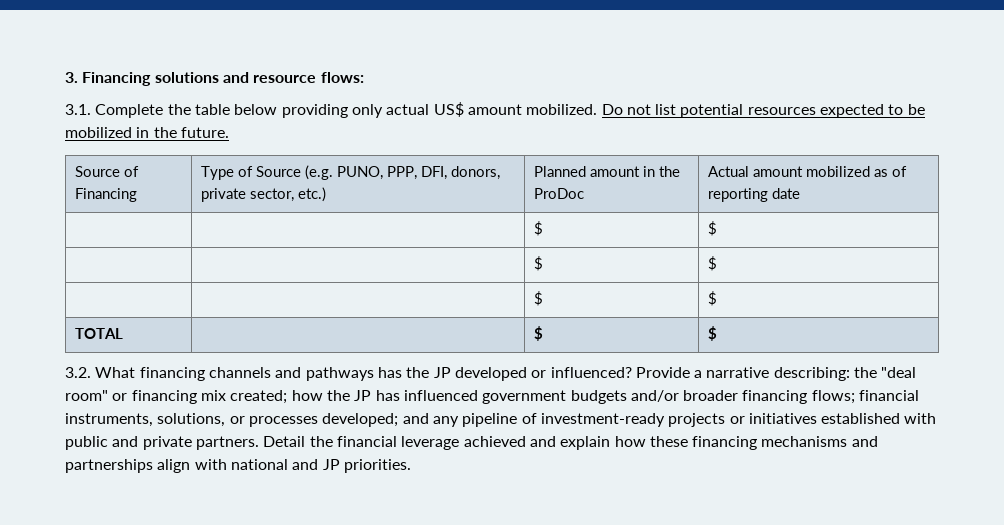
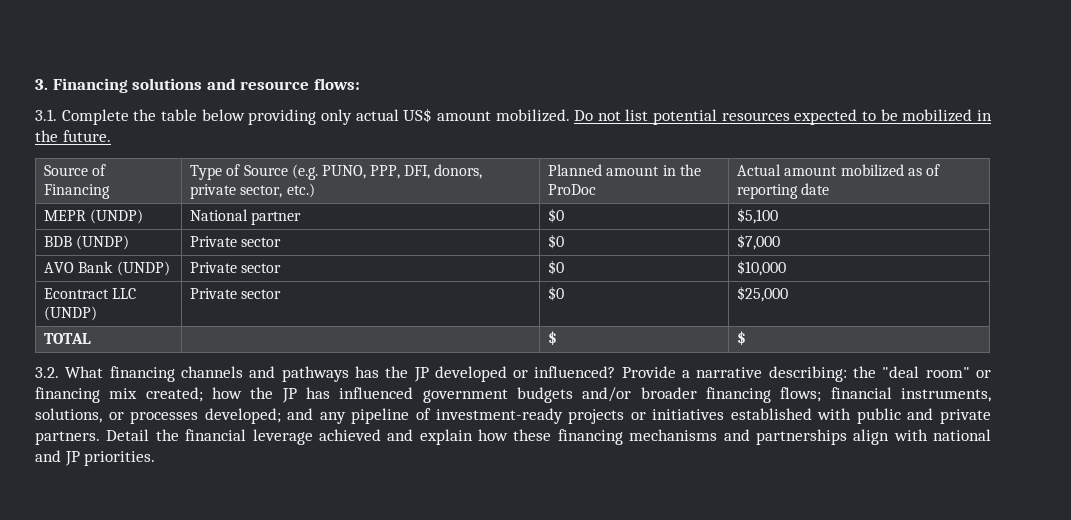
[534,221,544,236] [708,221,718,236] [534,256,544,271] [708,256,718,271] [534,291,544,306] [708,291,718,306] | | $ | $ // | | $ | $ // | | $ | $ -> [44,209,144,224] [190,209,302,225] [548,208,565,223] [737,208,779,224] [44,235,130,250] [190,236,282,247] [548,234,565,249] [737,234,781,250] [44,261,170,276] [190,262,282,273] [548,260,565,275] [737,260,787,276] [44,288,137,299] [44,306,98,321] [190,288,282,299] [548,286,565,301] [737,286,789,302] MEPR (UNDP) | National partner | $0 | $5,100 // BDB (UNDP) | Private sector | $0 | $7,000 // AVO Bank (UNDP) | Private sector | $0 | $10,000 // Econtract LLC (UNDP) | Private sector | $0 | $25,000

